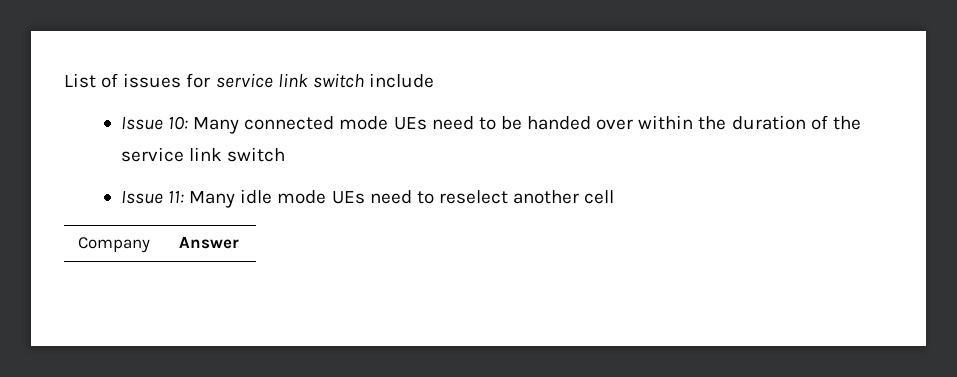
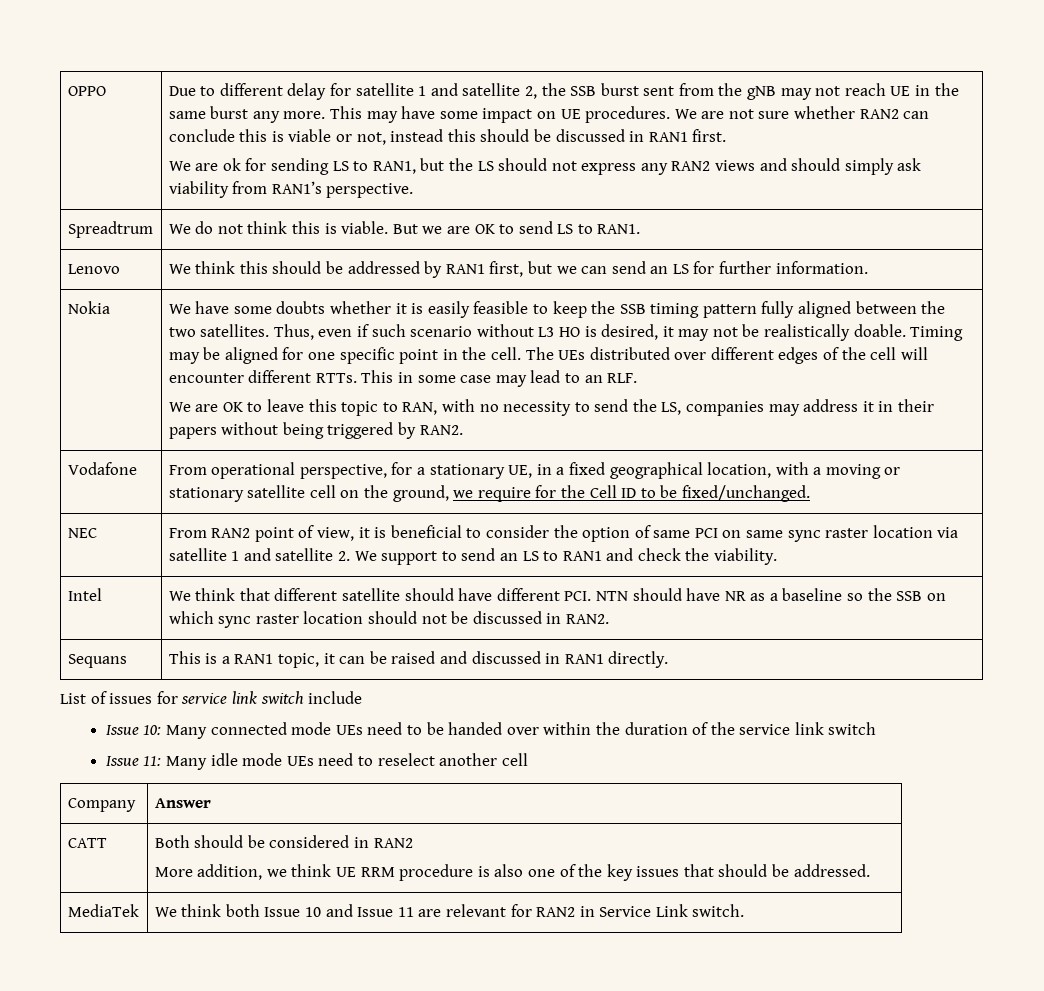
(64, 80) none -> [67,86,106,96] [168,83,959,100] [168,106,930,123] [168,129,727,145] [168,158,922,175] [168,181,414,198] [67,221,153,238] [168,221,641,234] [67,264,120,274] [168,261,868,278] [67,301,110,314] [168,301,946,318] [168,324,964,341] [168,347,928,364] [168,370,638,387] [168,399,934,416] [168,422,463,439] [67,462,137,475] [168,462,901,479] [168,485,810,502] [67,528,97,538] [168,525,959,542] [168,548,778,565] [67,588,102,601] [168,588,946,601] [168,611,609,628] [67,654,127,668] [168,651,669,668] OPPO | Due to different delay for satellite 1 and satellite 2, the SSB burst sent from the gNB may not reach UE in the same burst any more. This may have some impact on UE procedures. We are not sure whether RAN2 can conclude this is viable or not, instead this should be discussed in RAN1 first. // We are ok for sending LS to RAN1, but the LS should not express any RAN2 views and should simply ask viability from RAN1’s perspective. // Spreadtrum | We do not think this is viable. But we are OK to send LS to RAN1. // Lenovo | We think this should be addressed by RAN1 first, but we can send an LS for further information. // Nokia | We have some doubts whether it is easily feasible to keep the SSB timing pattern fully aligned between the two satellites. Thus, even if such scenario without L3 HO is desired, it may not be realistically doable. Timing may be aligned for one specific point in the cell. The UEs distributed over different edges of the cell will encounter different RTTs. This in some case may lead to an RLF. // We are OK to leave this topic to RAN, with no necessity to send the LS, companies may address it in their papers without being triggered by RAN2. // Vodafone | From operational perspective, for a stationary UE, in a fixed geographical location, with a moving or stationary satellite cell on the ground, we require for the Cell ID to be fixed/unchanged. // NEC | From RAN2 point of view, it is beneficial to consider the option of same PCI on same sync raster location via satellite 1 and satellite 2. We support to send an LS to RAN1 and check the viability. // Intel | We think that different satellite should have different PCI. NTN should have NR as a baseline so the SSB on which sync raster location should not be discussed in RAN2. // Sequans | This is a RAN1 topic, it can be raised and discussed in RAN1 directly. //
(240, 242) none -> [67,838,107,848] [154,835,413,848] [154,864,870,881] [67,904,139,917] [154,904,745,917] // CATT | Both should be considered in RAN2 // More addition, we think UE RRM procedure is also one of the key issues that should be addressed. // MediaTek | We think both Issue 10 and Issue 11 are relevant for RAN2 in Service Link switch.

